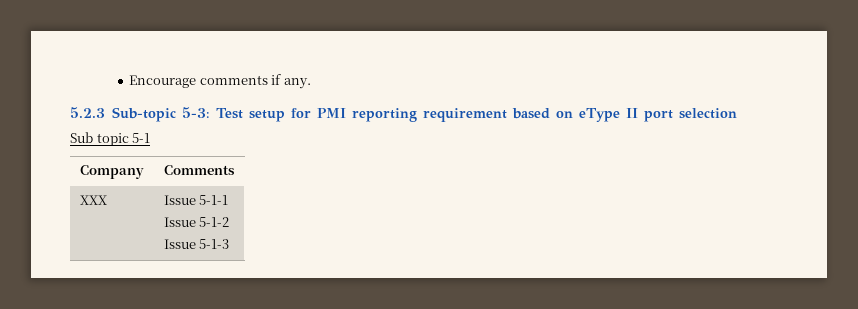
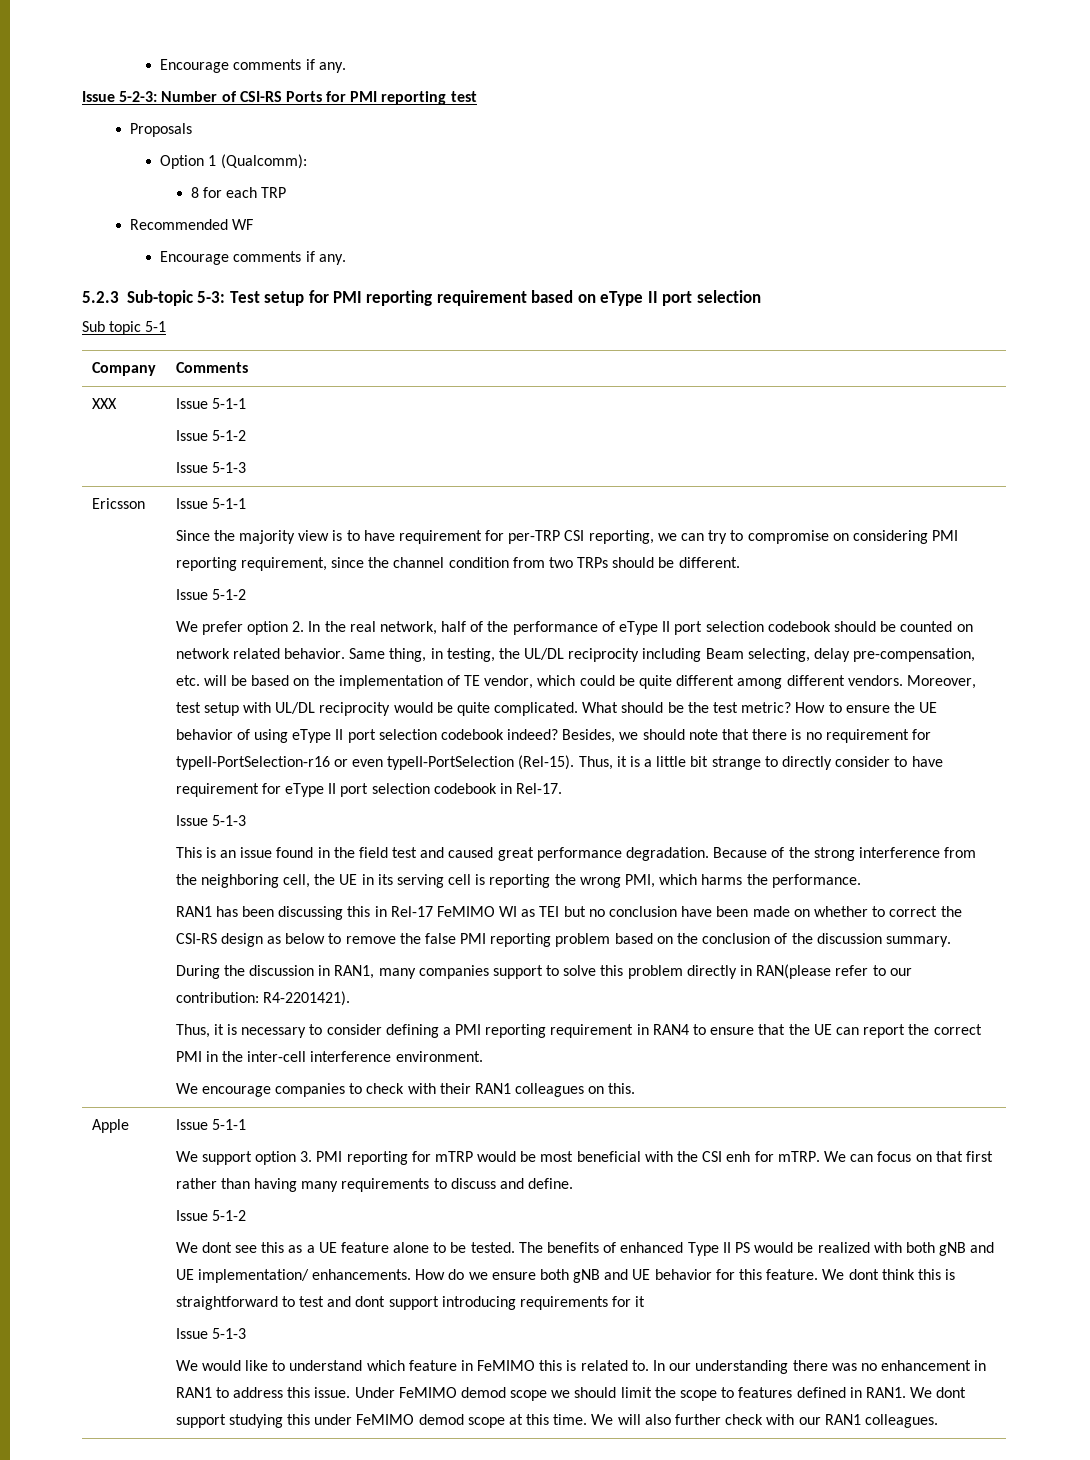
[129,74,311,89] Encourage comments if any. -> [160,59,346,73] [82,91,477,105] [129,123,192,137] [160,154,307,169] [190,187,287,198] [129,219,253,230] [160,251,346,265] Encourage comments if any. // Issue 5-2-3: Number of CSI-RS Ports for PMI reporting test // Proposals // Option 1 (Qualcomm): // 8 for each TRP // Recommended WF // Encourage comments if any.
(230, 244) none -> [91,498,145,509] [175,498,246,509] [175,530,959,544] [175,557,740,571] [175,589,246,600] [175,621,973,635] [175,648,976,662] [175,675,976,689] [175,702,938,716] [175,729,931,743] [175,755,943,770] [175,783,563,797] [175,815,246,826] [175,847,977,861] [175,874,861,888] [175,906,962,920] [175,933,951,947] [175,964,912,979] [175,991,350,1006] [175,1024,982,1038] [175,1051,483,1062] [175,1083,636,1097] [91,1119,129,1133] [175,1119,246,1130] [175,1151,993,1165] [175,1178,574,1192] [175,1210,246,1221] [175,1242,995,1256] [175,1269,956,1283] [175,1296,646,1310] [175,1328,246,1339] [175,1360,987,1374] [175,1387,967,1401] [175,1414,938,1428] // Ericsson | Issue 5-1-1 // Since the majority view is to have requirement for per-TRP CSI reporting, we can try to compromise on considering PMI reporting requirement, since the channel condition from two TRPs should be different. // Issue 5-1-2 // We prefer option 2. In the real network, half of the performance of eType II port selection codebook should be counted on network related behavior. Same thing, in testing, the UL/DL reciprocity including Beam selecting, delay pre-compensation, etc. will be based on the implementation of TE vendor, which could be quite different among different vendors. Moreover, test setup with UL/DL reciprocity would be quite complicated. What should be the test metric? How to ensure the UE behavior of using eType II port selection codebook indeed? Besides, we should note that there is no requirement for typeII-PortSelection-r16 or even typeII-PortSelection (Rel-15). Thus, it is a little bit strange to directly consider to have requirement for eType II port selection codebook in Rel-17. // Issue 5-1-3 // This is an issue found in the field test and caused great performance degradation. Because of the strong interference from the neighboring cell, the UE in its serving cell is reporting the wrong PMI, which harms the performance. // RAN1 has been discussing this in Rel-17 FeMIMO WI as TEI but no conclusion have been made on whether to correct the CSI-RS design as below to remove the false PMI reporting problem based on the conclusion of the discussion summary. // During the discussion in RAN1, many companies support to solve this problem directly in RAN(please refer to our contribution: R4-2201421). // Thus, it is necessary to consider defining a PMI reporting requirement in RAN4 to ensure that the UE can report the correct PMI in the inter-cell interference environment. // We encourage companies to check with their RAN1 colleagues on this. // Apple | Issue 5-1-1 // We support option 3. PMI reporting for mTRP would be most beneficial with the CSI enh for mTRP. We can focus on that first rather than having many requirements to discuss and define. // Issue 5-1-2 // We dont see this as a UE feature alone to be tested. The benefits of enhanced Type II PS would be realized with both gNB and UE implementation/ enhancements. How do we ensure both gNB and UE behavior for this feature. We dont think this is straightforward to test and dont support introducing requirements for it // Issue 5-1-3 // We would like to understand which feature in FeMIMO this is related to. In our understanding there was no enhancement in RAN1 to address this issue. Under FeMIMO demod scope we should limit the scope to features defined in RAN1. We dont support studying this under FeMIMO demod scope at this time. We will also further check with our RAN1 colleagues.

